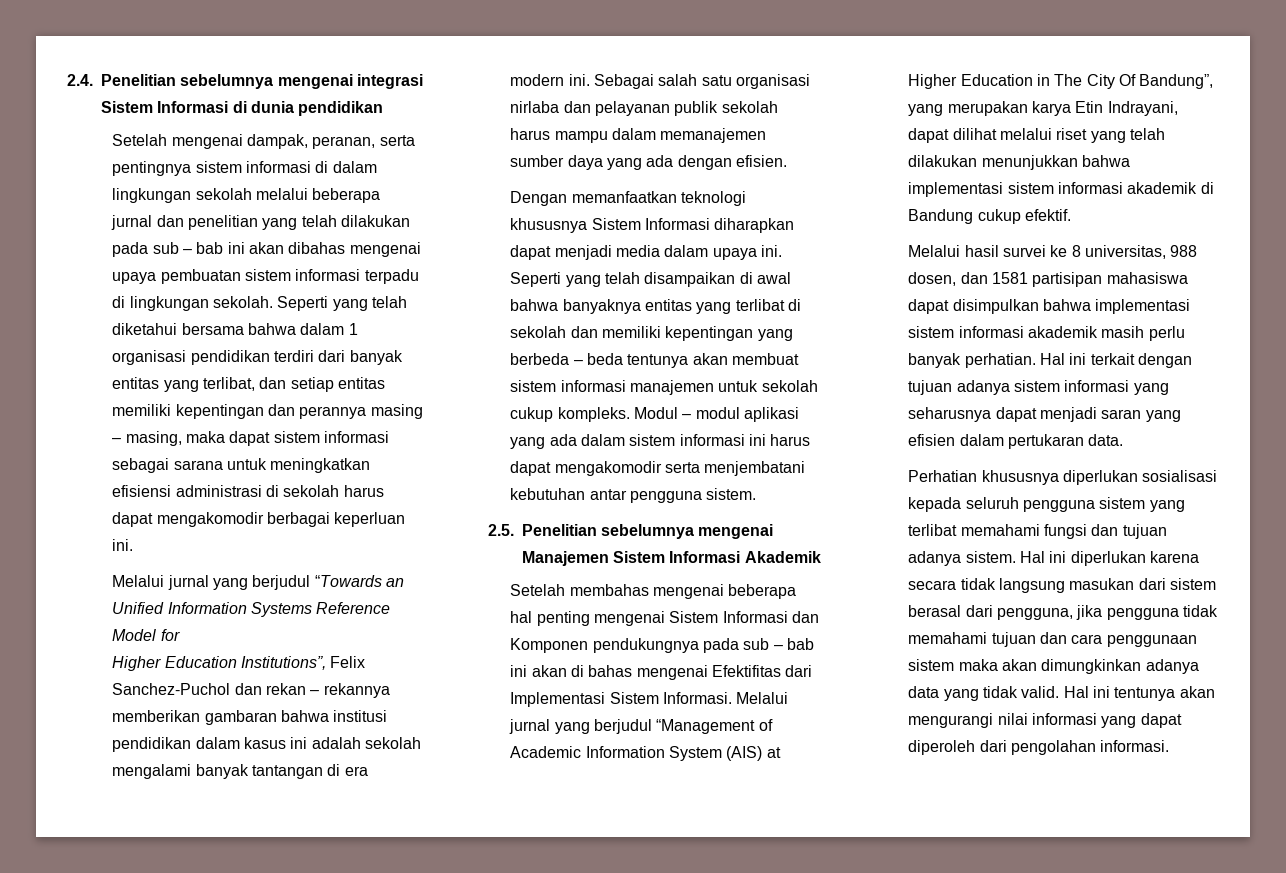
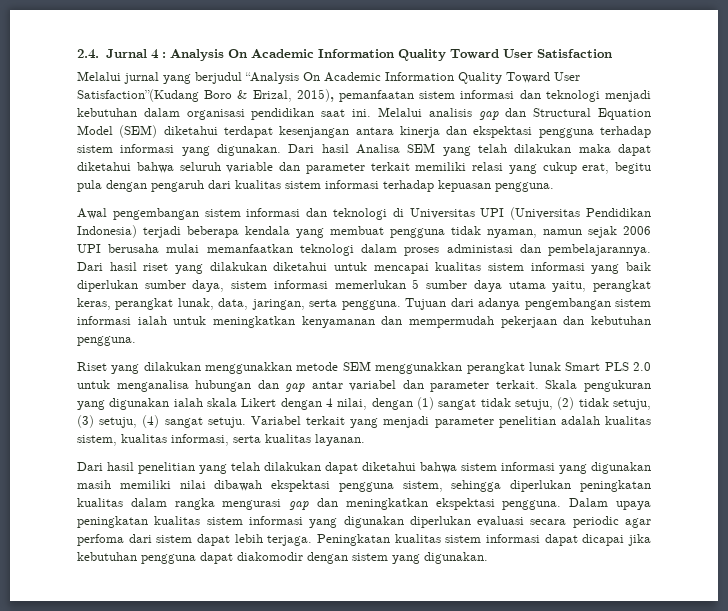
[101,74,423,89] [101,101,384,116] [112,134,415,149] [112,161,377,176] [112,188,381,203] [111,215,411,230] [112,242,421,257] [112,269,419,284] [112,296,408,311] [112,323,358,335] [112,350,403,365] [112,377,386,392] [112,404,423,419] [112,431,390,446] [112,458,371,473] [112,485,384,497] [112,512,406,527] [112,539,134,551] [112,575,405,590] [112,602,391,617] [112,629,180,641] [112,656,366,671] [112,683,390,698] [112,710,388,725] [112,737,422,752] [112,764,368,779] [510,74,811,89] [510,101,778,116] [510,128,767,143] [510,155,788,170] [510,191,747,206] [510,218,795,233] [510,245,783,260] [510,272,792,287] [510,299,802,314] [510,326,793,341] [510,353,800,368] [510,380,818,395] [510,407,800,422] [510,434,811,449] [510,461,806,476] [510,488,757,503] [487,524,774,539] [521,551,821,566] [510,584,797,599] [510,611,820,626] [510,638,815,653] [510,665,813,680] [510,692,789,707] [509,719,773,734] [510,746,781,761] [908,74,1214,89] [908,101,1178,116] [908,128,1166,143] [908,155,1131,170] [908,182,1214,197] [908,209,1072,224] [908,245,1198,259] [908,272,1188,287] [908,299,1191,314] [908,326,1185,341] [908,353,1193,368] [908,380,1169,395] [908,407,1181,422] [908,434,1124,449] [908,470,1218,485] [908,497,1185,512] [908,524,1167,539] [908,551,1200,566] [908,578,1217,593] [908,605,1219,620] [908,632,1197,647] [908,659,1199,674] [908,686,1215,701] [908,713,1182,728] [908,740,1170,755] Penelitian sebelumnya mengenai integrasi Sistem Informasi di dunia pendidikan // Setelah mengenai dampak, peranan, serta pentingnya sistem informasi di dalam lingkungan sekolah melalui beberapa jurnal dan penelitian yang telah dilakukan pada sub – bab ini akan dibahas mengenai upaya pembuatan sistem informasi terpadu di lingkungan sekolah. Seperti yang telah diketahui bersama bahwa dalam 1 organisasi pendidikan terdiri dari banyak entitas yang terlibat, dan setiap entitas memiliki kepentingan dan perannya masing – masing, maka dapat sistem informasi sebagai sarana untuk meningkatkan efisiensi administrasi di sekolah harus dapat mengakomodir berbagai keperluan ini. // Melalui jurnal yang berjudul “Towards an Unified Information Systems Reference Model for // Higher Education Institutions”, Felix Sanchez-Puchol dan rekan – rekannya memberikan gambaran bahwa institusi pendidikan dalam kasus ini adalah sekolah mengalami banyak tantangan di era modern ini. Sebagai salah satu organisasi nirlaba dan pelayanan publik sekolah harus mampu dalam memanajemen sumber daya yang ada dengan efisien. // Dengan memanfaatkan teknologi khususnya Sistem Informasi diharapkan dapat menjadi media dalam upaya ini. Seperti yang telah disampaikan di awal bahwa banyaknya entitas yang terlibat di sekolah dan memiliki kepentingan yang berbeda – beda tentunya akan membuat sistem informasi manajemen untuk sekolah cukup kompleks. Modul – modul aplikasi yang ada dalam sistem informasi ini harus dapat mengakomodir serta menjembatani kebutuhan antar pengguna sistem. // 2.5. Penelitian sebelumnya mengenai Manajemen Sistem Informasi Akademik // Setelah membahas mengenai beberapa hal penting mengenai Sistem Informasi dan Komponen pendukungnya pada sub – bab ini akan di bahas mengenai Efektifitas dari Implementasi Sistem Informasi. Melalui jurnal yang berjudul “Management of Academic Information System (AIS) at Higher Education in The City Of Bandung”, yang merupakan karya Etin Indrayani, dapat dilihat melalui riset yang telah dilakukan menunjukkan bahwa implementasi sistem informasi akademik di Bandung cukup efektif. // Melalui hasil survei ke 8 universitas, 988 dosen, dan 1581 partisipan mahasiswa dapat disimpulkan bahwa implementasi sistem informasi akademik masih perlu banyak perhatian. Hal ini terkait dengan tujuan adanya sistem informasi yang seharusnya dapat menjadi saran yang efisien dalam pertukaran data. // Perhatian khususnya diperlukan sosialisasi kepada seluruh pengguna sistem yang terlibat memahami fungsi dan tujuan adanya sistem. Hal ini diperlukan karena secara tidak langsung masukan dari sistem berasal dari pengguna, jika pengguna tidak memahami tujuan dan cara penggunaan sistem maka akan dimungkinkan adanya data yang tidak valid. Hal ini tentunya akan mengurangi nilai informasi yang dapat diperoleh dari pengolahan informasi. -> [105,49,612,61] [77,71,580,84] [77,89,651,102] [77,107,651,120] [77,125,651,138] [77,143,651,156] [77,162,651,174] [77,180,554,192] [77,207,651,220] [77,225,651,238] [77,244,651,256] [77,262,651,274] [77,279,652,292] [77,298,651,310] [77,316,651,328] [77,336,136,346] [77,361,652,374] [77,380,651,392] [77,397,651,410] [77,415,652,428] [77,434,365,446] [77,462,651,474] [77,480,651,492] [77,498,651,510] [77,516,651,528] [77,534,652,546] [77,552,488,564] Jurnal 4 : Analysis On Academic Information Quality Toward User Satisfaction // Melalui jurnal yang berjudul “Analysis On Academic Information Quality Toward User Satisfaction”(Kudang Boro & Erizal, 2015), pemanfaatan sistem informasi dan teknologi menjadi kebutuhan dalam organisasi pendidikan saat ini. Melalui analisis gap dan Structural Equation Model (SEM) diketahui terdapat kesenjangan antara kinerja dan ekspektasi pengguna terhadap sistem informasi yang digunakan. Dari hasil Analisa SEM yang telah dilakukan maka dapat diketahui bahwa seluruh variable dan parameter terkait memiliki relasi yang cukup erat, begitu pula dengan pengaruh dari kualitas sistem informasi terhadap kepuasan pengguna. // Awal pengembangan sistem informasi dan teknologi di Universitas UPI (Universitas Pendidikan Indonesia) terjadi beberapa kendala yang membuat pengguna tidak nyaman, namun sejak 2006 UPI berusaha mulai memanfaatkan teknologi dalam proses administasi dan pembelajarannya. Dari hasil riset yang dilakukan diketahui untuk mencapai kualitas sistem informasi yang baik diperlukan sumber daya, sistem informasi memerlukan 5 sumber daya utama yaitu, perangkat keras, perangkat lunak, data, jaringan, serta pengguna. Tujuan dari adanya pengembangan sistem informasi ialah untuk meningkatkan kenyamanan dan mempermudah pekerjaan dan kebutuhan pengguna. // Riset yang dilakukan menggunakkan metode SEM menggunakkan perangkat lunak Smart PLS 2.0 untuk menganalisa hubungan dan gap antar variabel dan parameter terkait. Skala pengukuran yang digunakan ialah skala Likert dengan 4 nilai, dengan (1) sangat tidak setuju, (2) tidak setuju, (3) setuju, (4) sangat setuju. Variabel terkait yang menjadi parameter penelitian adalah kualitas sistem, kualitas informasi, serta kualitas layanan. // Dari hasil penelitian yang telah dilakukan dapat diketahui bahwa sistem informasi yang digunakan masih memiliki nilai dibawah ekspektasi pengguna sistem, sehingga diperlukan peningkatan kualitas dalam rangka mengurasi gap dan meningkatkan ekspektasi pengguna. Dalam upaya peningkatan kualitas sistem informasi yang digunakan diperlukan evaluasi secara periodic agar perfoma dari sistem dapat lebih terjaga. Peningkatan kualitas sistem informasi dapat dicapai jika kebutuhan pengguna dapat diakomodir dengan sistem yang digunakan.

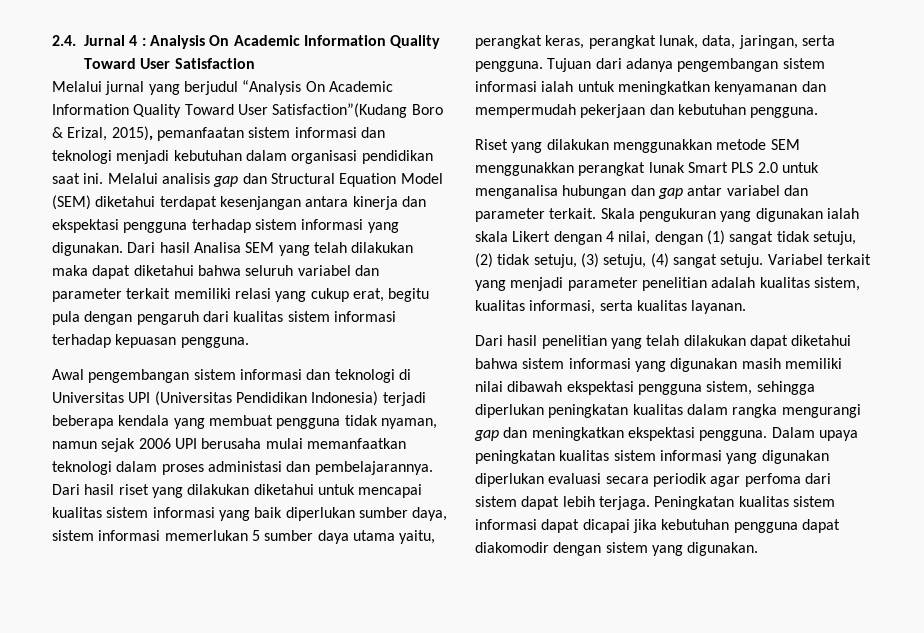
[226,162,274,173] variable -> [297,265,351,276] variabel
[222,499,282,510] mengurasi -> [781,404,861,418] mengurangi
[572,516,619,528] periodic -> [652,473,707,487] periodik

